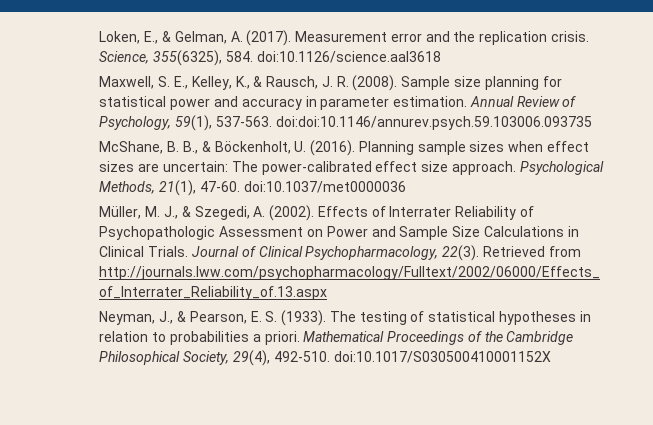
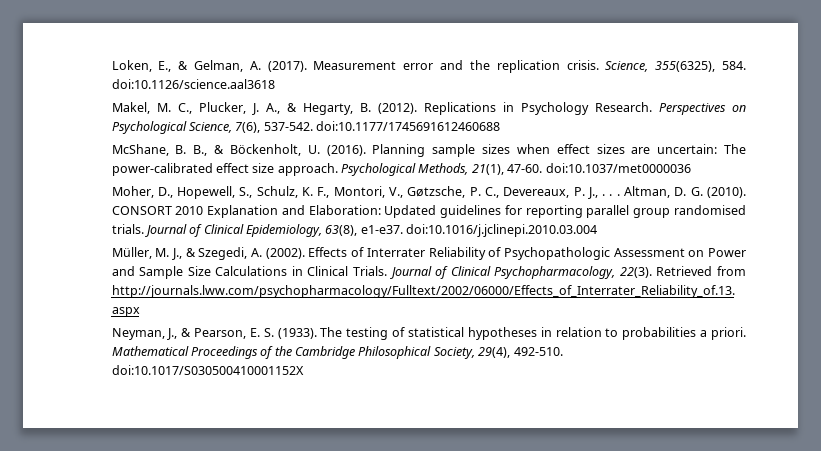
[99,75,562,91] [99,96,577,110] [99,115,592,131] Maxwell, S. E., Kelley, K., & Rausch, J. R. (2008). Sample size planning for statistical power and accuracy in parameter estimation. Annual Review of Psychology, 59(1), 537-563. doi:doi:10.1146/annurev.psych.59.103006.093735 -> [111,102,746,115] [111,121,500,134] Makel, M. C., Plucker, J. A., & Hegarty, B. (2012). Replications in Psychology Research. Perspectives on Psychological Science, 7(6), 537-542. doi:10.1177/1745691612460688
(406, 187) none -> [111,186,746,199] [111,205,747,218] [111,224,598,237] // Moher, D., Hopewell, S., Schulz, K. F., Montori, V., Gøtzsche, P. C., Devereaux, P. J., . . . Altman, D. G. (2010). CONSORT 2010 Explanation and Elaboration: Updated guidelines for reporting parallel group randomised trials. Journal of Clinical Epidemiology, 63(8), e1-e37. doi:10.1016/j.jclinepi.2010.03.004

